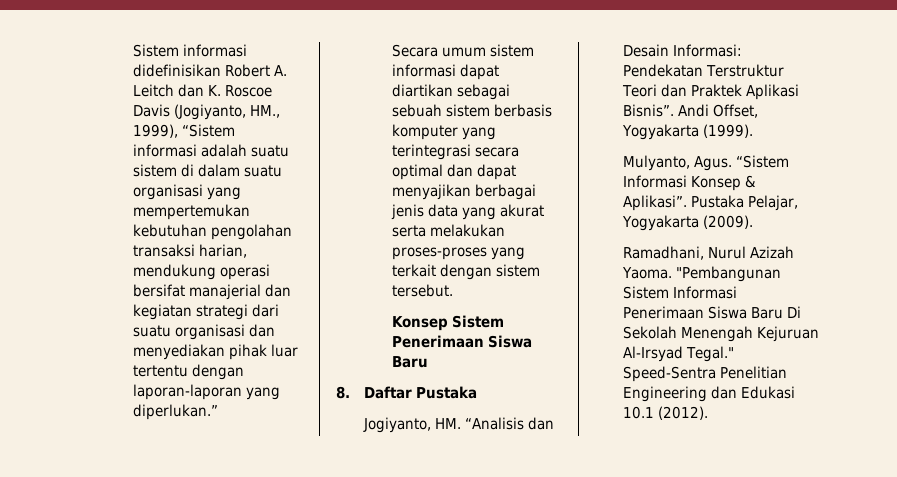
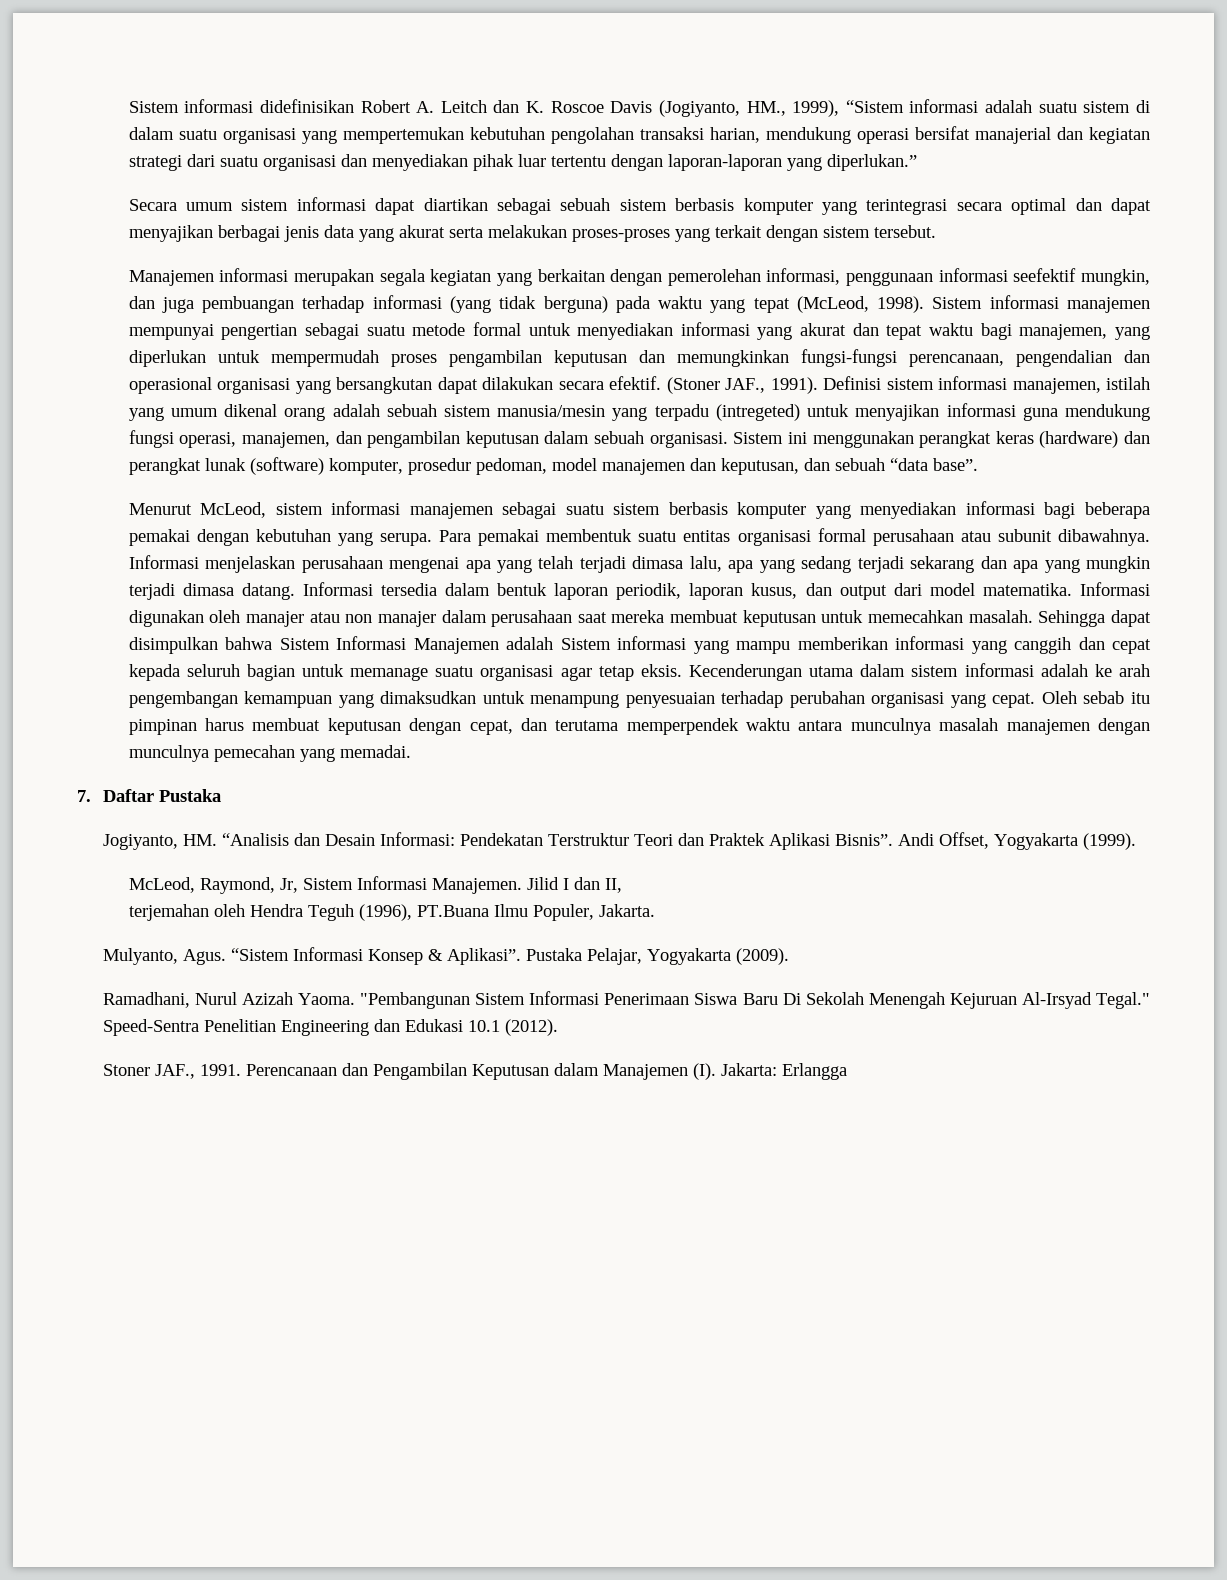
[391,315,504,331] [391,335,532,348] [391,356,428,368] [336,386,350,399] Konsep Sistem Penerimaan Siswa Baru // 8. -> [128,268,1151,286] [128,295,1151,313] [128,322,1151,340] [128,349,1150,367] [128,376,1150,394] [128,403,1150,421] [128,430,1150,448] [128,457,978,475] [128,501,1151,519] [128,528,1150,546] [128,555,1150,573] [128,582,1151,600] [128,610,1152,627] [128,636,1151,654] [128,663,1150,681] [128,691,1151,708] [128,718,1150,735] [128,745,411,762] [77,790,91,802] Manajemen informasi merupakan segala kegiatan yang berkaitan dengan pemerolehan informasi, penggunaan informasi seefektif mungkin, dan juga pembuangan terhadap informasi (yang tidak berguna) pada waktu yang tepat (McLeod, 1998). Sistem informasi manajemen mempunyai pengertian sebagai suatu metode formal untuk menyediakan informasi yang akurat dan tepat waktu bagi manajemen, yang diperlukan untuk mempermudah proses pengambilan keputusan dan memungkinkan fungsi-fungsi perencanaan, pengendalian dan operasional organisasi yang bersangkutan dapat dilakukan secara efektif. (Stoner JAF., 1991). Definisi sistem informasi manajemen, istilah yang umum dikenal orang adalah sebuah sistem manusia/mesin yang terpadu (intregeted) untuk menyajikan informasi guna mendukung fungsi operasi, manajemen, dan pengambilan keputusan dalam sebuah organisasi. Sistem ini menggunakan perangkat keras (hardware) dan perangkat lunak (software) komputer, prosedur pedoman, model manajemen dan keputusan, dan sebuah “data base”. // Menurut McLeod, sistem informasi manajemen sebagai suatu sistem berbasis komputer yang menyediakan informasi bagi beberapa pemakai dengan kebutuhan yang serupa. Para pemakai membentuk suatu entitas organisasi formal perusahaan atau subunit dibawahnya. Informasi menjelaskan perusahaan mengenai apa yang telah terjadi dimasa lalu, apa yang sedang terjadi sekarang dan apa yang mungkin terjadi dimasa datang. Informasi tersedia dalam bentuk laporan periodik, laporan kusus, dan output dari model matematika. Informasi digunakan oleh manajer atau non manajer dalam perusahaan saat mereka membuat keputusan untuk memecahkan masalah. Sehingga dapat disimpulkan bahwa Sistem Informasi Manajemen adalah Sistem informasi yang mampu memberikan informasi yang canggih dan cepat kepada seluruh bagian untuk memanage suatu organisasi agar tetap eksis. Kecenderungan utama dalam sistem informasi adalah ke arah pengembangan kemampuan yang dimaksudkan untuk menampung penyesuaian terhadap perubahan organisasi yang cepat. Oleh sebab itu pimpinan harus membuat keputusan dengan cepat, dan terutama memperpendek waktu antara munculnya masalah manajemen dengan munculnya pemecahan yang memadai. // 7.
(753, 131) none -> [128,876,622,894] [128,904,655,921] // McLeod, Raymond, Jr, Sistem Informasi Manajemen. Jilid I dan II, // terjemahan oleh Hendra Teguh (1996), PT.Buana Ilmu Populer, Jakarta.
(708, 413) none -> [102,1063,847,1080] // Stoner JAF., 1991. Perencanaan dan Pengambilan Keputusan dalam Manajemen (I). Jakarta: Erlangga

